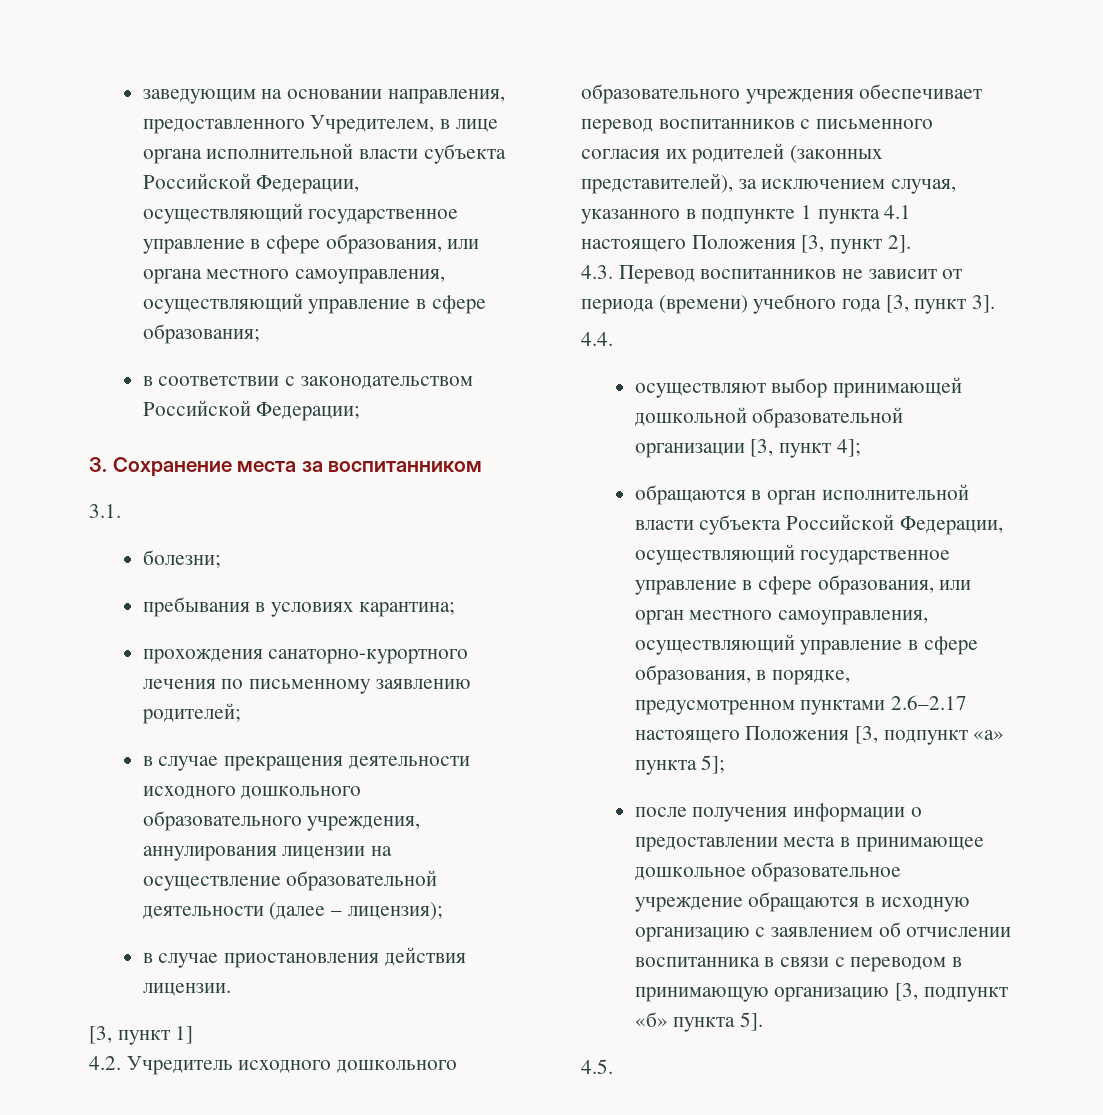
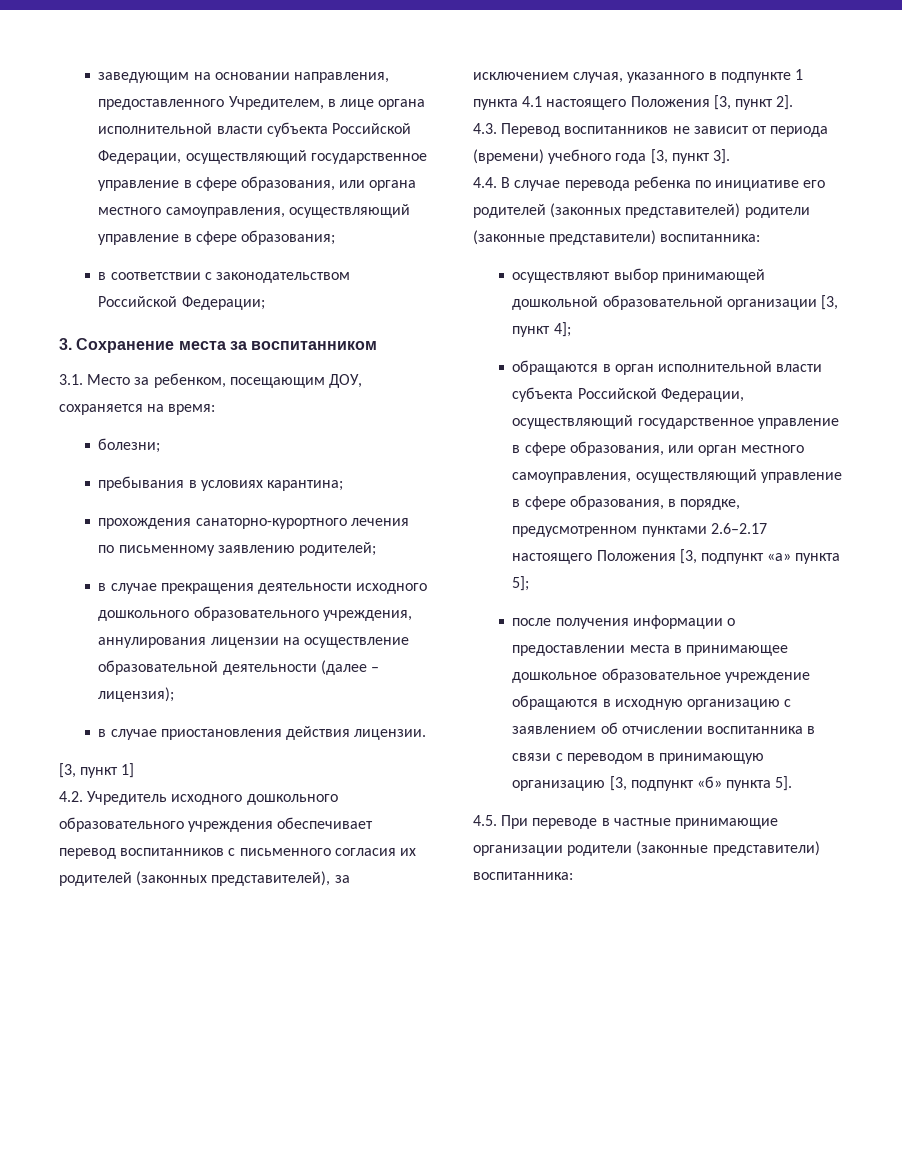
(121, 511) none -> [87,373,362,388] [59,404,216,415] Место за ребенком, посещающим ДОУ, сохраняется на время:
(613, 339) none -> [501,176,826,191] [473,203,810,218] [473,230,761,245] В случае перевода ребенка по инициативе его родителей (законных представителей) родители (законные представители) воспитанника:
(613, 1066) none -> [501,815,778,829] [473,841,820,856] [473,872,573,880] При переводе в частные принимающие организации родители (законные представители) воспитанника:

